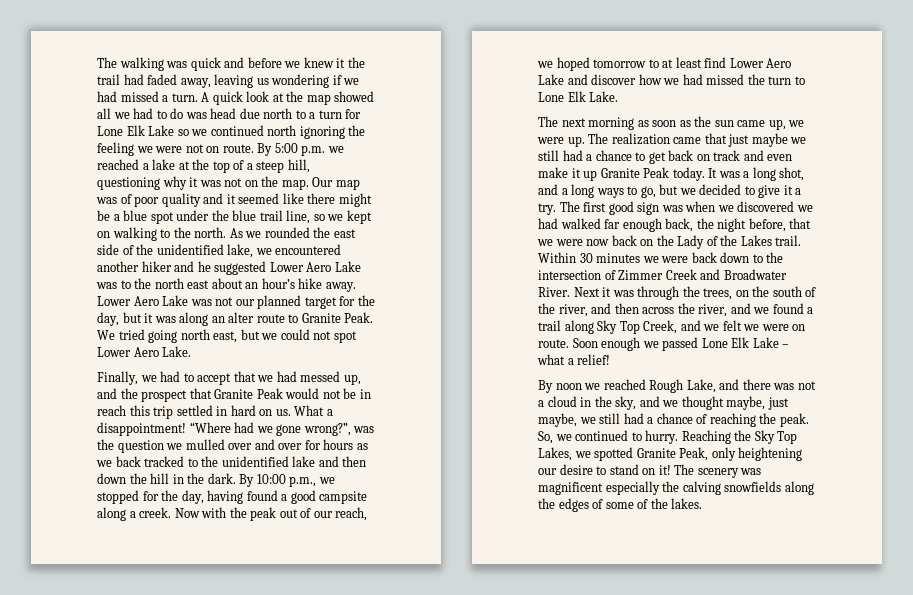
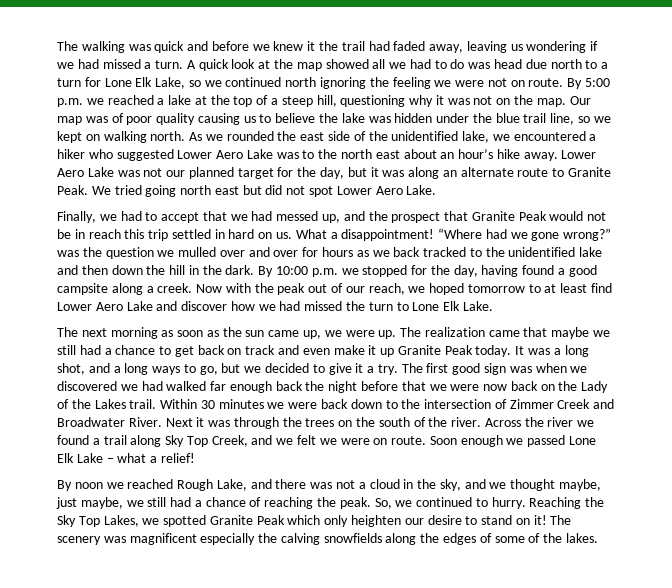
[148,125,175,136] Lake -> [155,77,186,89] Lake,
[203,193,372,207] [97,210,174,224] and it seemed like there might be a blue spot -> [197,113,433,125] causing us to believe the lake was hidden
[160,227,191,238] to the -> (147, 137) none
[97,261,211,272] another hiker and he -> [589,134,597,141] [57,149,113,159] a hiker who
[228,312,255,323] alter -> [460,167,514,177] alternate
[213,329,310,343] east, but we could -> [214,185,283,195] east but did
[303,423,351,436] wrong?”, -> [563,228,612,241] wrong?”
[289,476,317,487] p.m., -> [311,268,338,277] p.m.
[728,134,750,147] just -> (548, 332) none
[665,218,694,232] back, -> [275,381,303,391] back
[748,218,786,232] before, -> [361,381,399,391] before
[703,288,733,300] trees, -> [305,418,335,427] trees
[558,303,751,317] river, and then across the river, and -> [451,417,574,427] river. Across the river
[679,447,803,461] Peak, only heightening -> [256,515,402,527] Peak which only heighten

